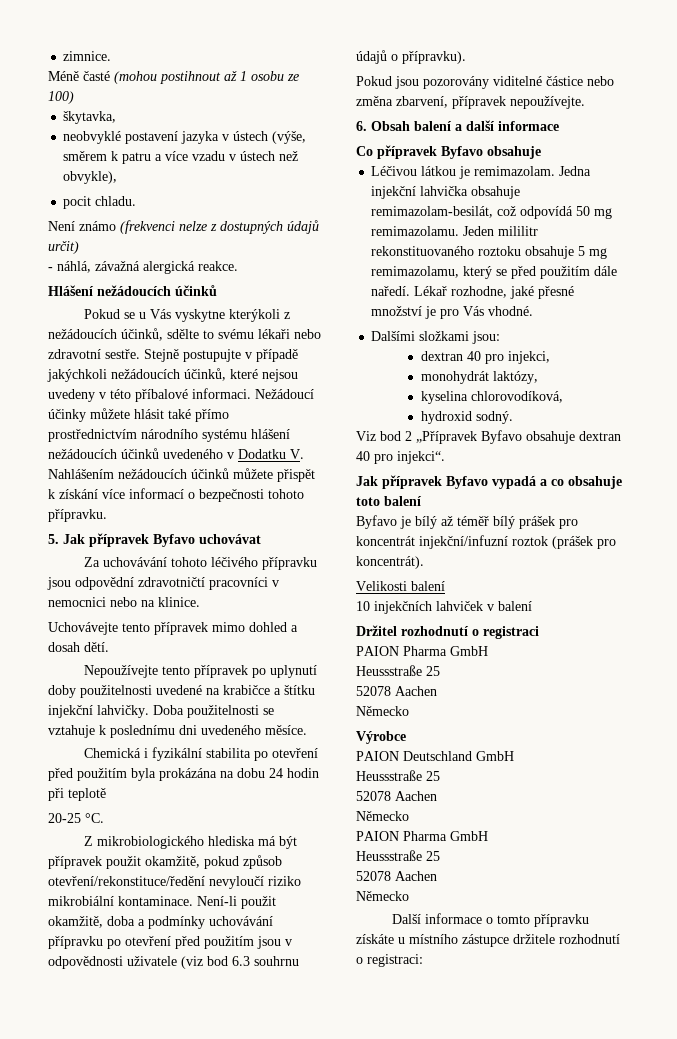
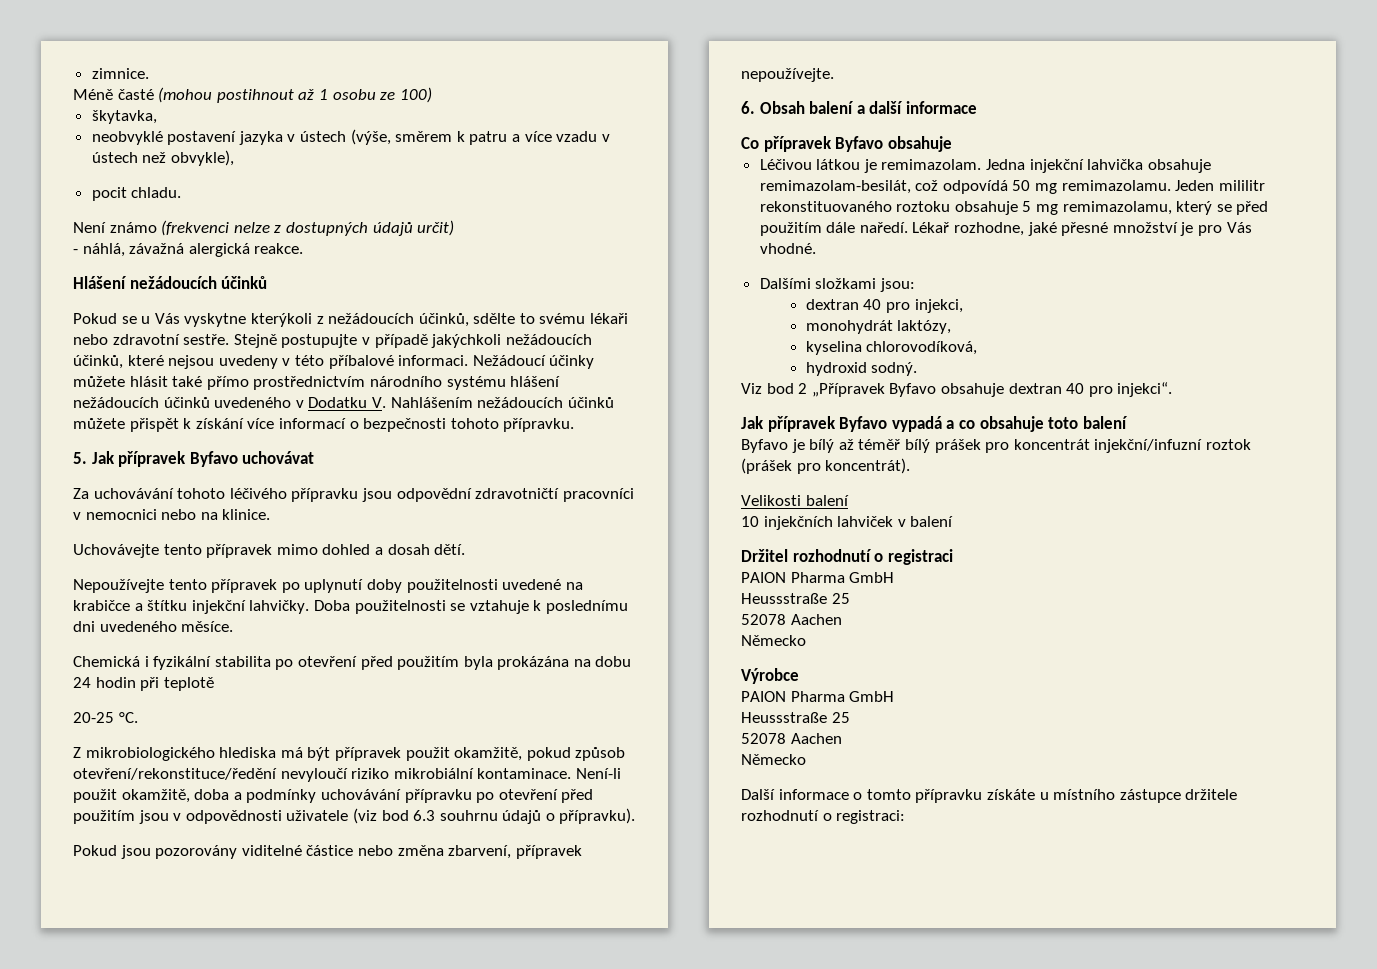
[356,751,514,761] [356,770,440,781] [356,791,437,801] [356,811,409,821] // PAION Deutschland GmbH // Heussstraße 25 // 52078 Aachen // Německo -> (799, 676) none

